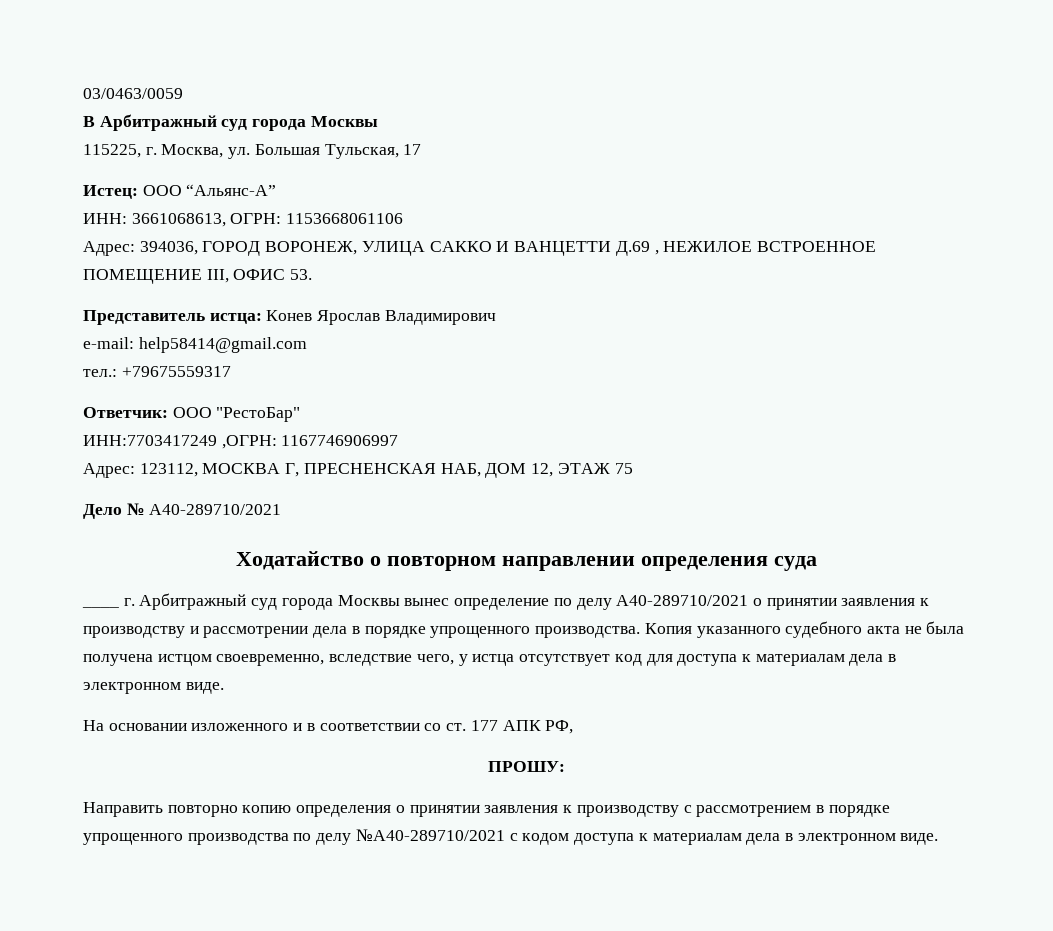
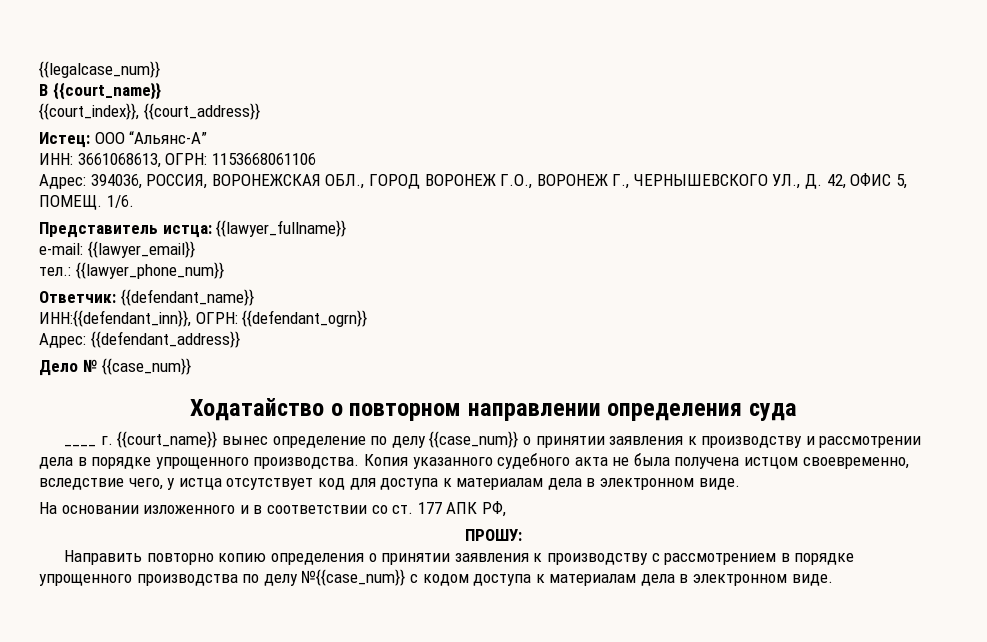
[83,88,183,99] 03/0463/0059 -> [39,61,160,78] {{legalcase_num}}
[99,114,378,131] [83,144,422,159] Арбитражный суд города Москвы // 115225, г. Москва, ул. Большая Тульская, 17 -> [52,82,161,100] [39,103,260,120] {{court_name}} // {{court_index}}, {{court_address}}
[202,241,876,256] [83,269,313,284] ГОРОД ВОРОНЕЖ, УЛИЦА САККО И ВАНЦЕТТИ Д.69 , НЕЖИЛОЕ ВСТРОЕННОЕ ПОМЕЩЕНИЕ III, ОФИС 53. -> [146,173,907,189] [39,195,134,210] РОССИЯ, ВОРОНЕЖСКАЯ ОБЛ., ГОРОД ВОРОНЕЖ Г.О., ВОРОНЕЖ Г., ЧЕРНЫШЕВСКОГО УЛ., Д. 42, ОФИС 5, ПОМЕЩ. 1/6.
[266,310,496,325] Конев Ярослав Владимирович -> [216,220,347,237] {{lawyer_fullname}}
[138,337,307,353] help58414@gmail.com -> [87,241,195,258] {{lawyer_email}}
[121,366,231,377] +79675559317 -> [75,262,224,279] {{lawyer_phone_num}}
[172,407,301,422] [83,435,399,449] [83,463,633,478] ООО "РестоБар" // ИНН:7703417249 ,ОГРН: 1167746906997 // Адрес: 123112, МОСКВА Г, ПРЕСНЕНСКАЯ НАБ, ДОМ 12, ЭТАЖ 75 -> [120,289,254,306] [39,310,368,327] [39,331,240,348] {{defendant_name}} // ИНН:{{defendant_inn}}, ОГРН: {{defendant_ogrn}} // Адрес: {{defendant_address}}
[149,504,282,515] А40-289710/2021 -> [102,358,192,375] {{case_num}}
[139,593,400,610] Арбитражный суд города Москвы -> [117,431,218,448] {{court_name}}
[616,595,749,606] А40-289710/2021 -> [429,431,519,448] {{case_num}}
[355,829,505,841] №А40-289710/2021 -> [301,569,406,586] №{{case_num}}

